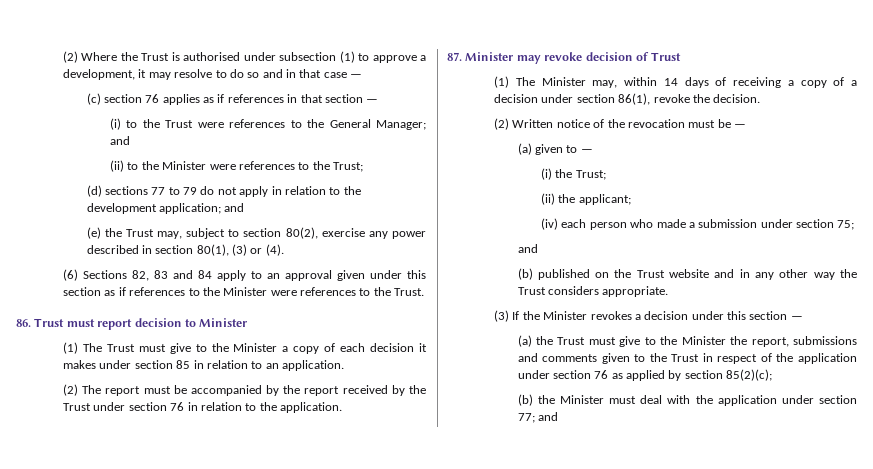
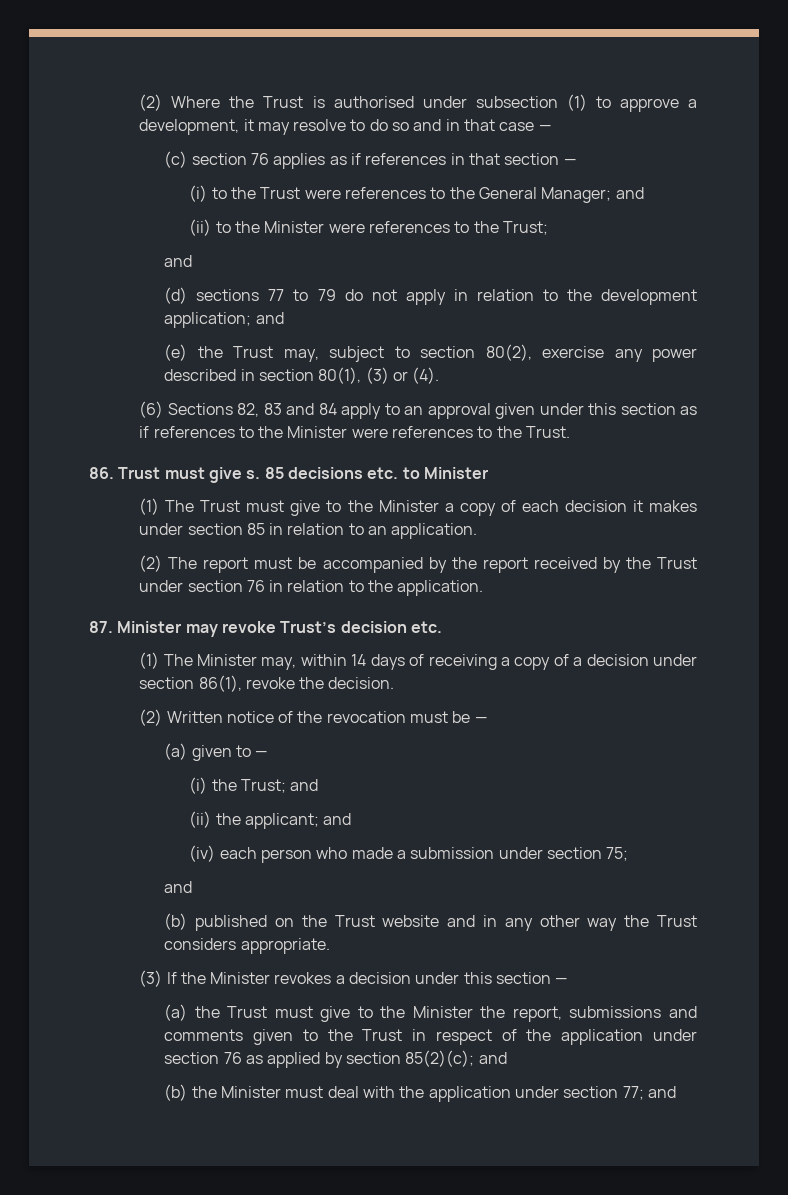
(364, 167) none -> [164,255,193,267] // and
[97,318,182,330] report decision -> [208,467,399,483] give s. 85 decisions etc.
[585,52,682,61] decision of Trust -> [280,621,442,633] Trust’s decision etc.
(606, 175) none -> [290,779,319,791] and
(631, 199) none -> [323,813,352,825] and
(773, 375) none -> [478,1052,507,1064] and

